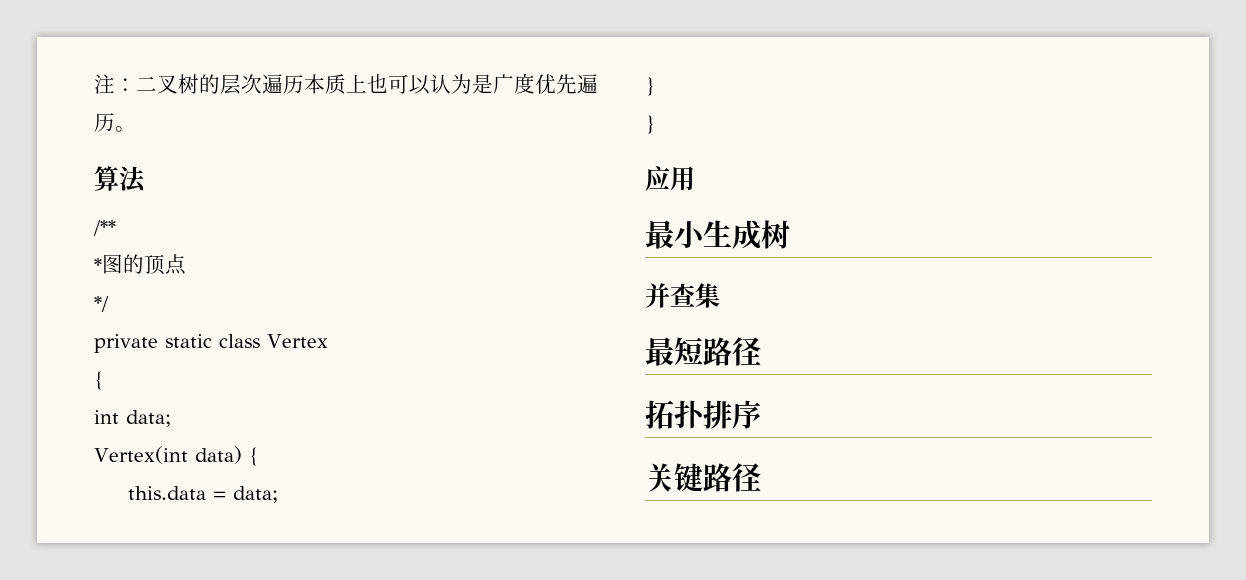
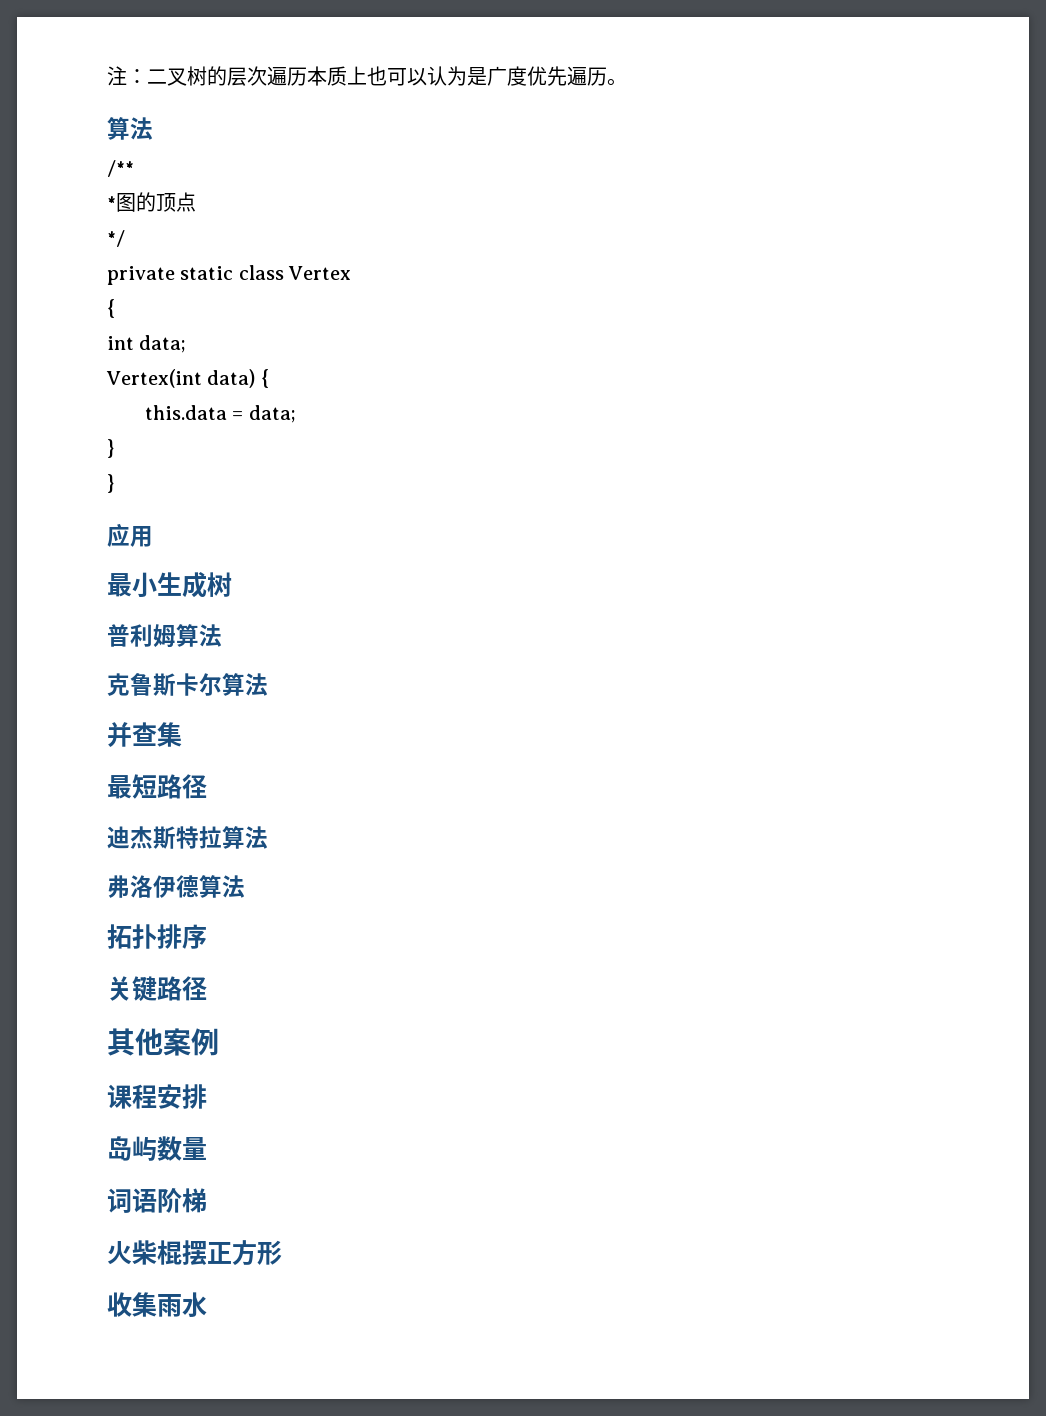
[645,283,720,308] [645,337,761,366] [645,400,761,429] [645,463,761,492] 并查集 // 最短路径 // 拓扑排序 // 关键路径 -> [107,624,222,648] [107,673,268,696] [107,722,182,747] [107,774,207,799] [107,826,268,849] [107,875,245,898] [107,924,207,949] [107,976,207,1002] [107,1028,219,1056] [107,1084,207,1109] [107,1136,207,1161] [107,1188,207,1213] [107,1240,282,1266] [107,1292,207,1317] 普利姆算法 // 克鲁斯卡尔算法 // 并查集 // 最短路径 // 迪杰斯特拉算法 // 弗洛伊德算法 // 拓扑排序 // 关键路径 // 其他案例 // 课程安排 // 岛屿数量 // 词语阶梯 // 火柴棍摆正方形 // 收集雨水

